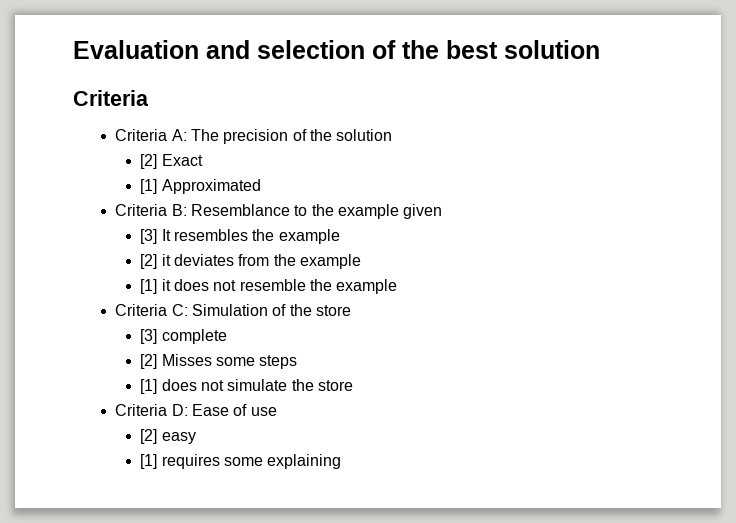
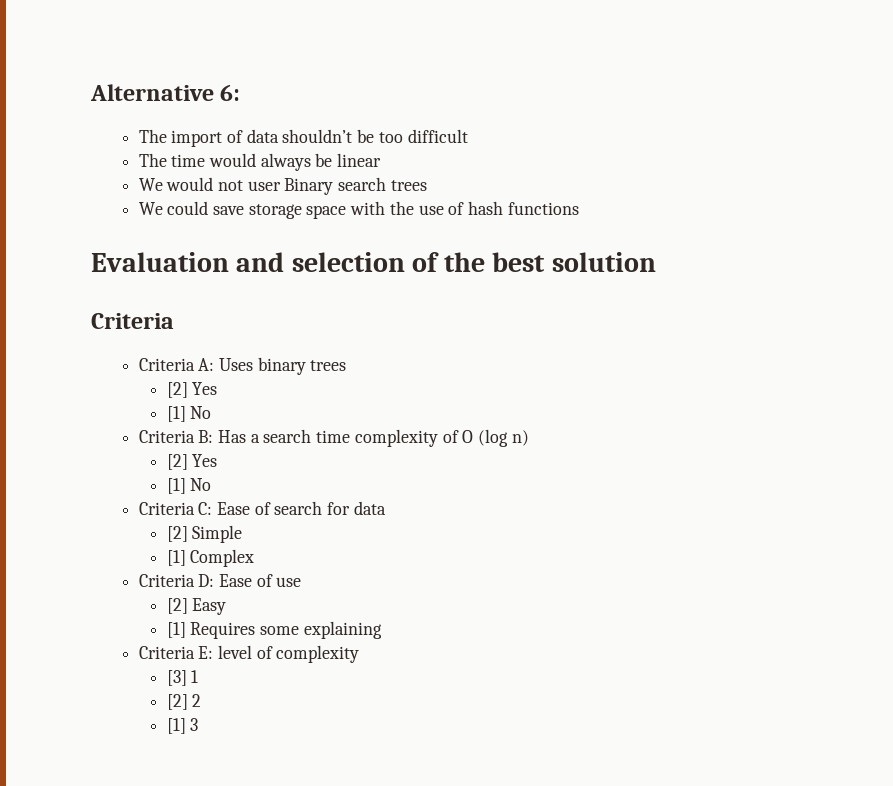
(73, 49) none -> [90,84,241,101] [138,129,468,147] [138,153,382,171] [138,177,427,195] [138,201,579,219] Alternative 6: // The import of data shouldn’t be too difficult // The time would always be linear // We would not user Binary search trees // We could save storage space with the use of hash functions //
[191,129,393,144] [140,154,203,169] [140,179,261,194] The precision of the solution // [2] Exact // [1] Approximated -> [218,357,347,375] [166,382,218,398] [166,406,212,422] Uses binary trees // [2] Yes // [1] No
[191,204,443,219] [140,229,340,244] [140,254,361,269] [140,279,398,294] [115,304,352,316] [140,329,227,344] [140,354,298,369] [140,379,353,394] Resemblance to the example given // [3] It resembles the example // [2] it deviates from the example // [1] it does not resemble the example // Criteria C: Simulation of the store // [3] complete // [2] Misses some steps // [1] does not simulate the store -> [217,429,529,447] [166,454,218,470] [166,478,212,494] [138,501,386,515] [166,525,243,543] [166,549,255,567] Has a search time complexity of O (log n) // [2] Yes // [1] No // Criteria C: Ease of search for data // [2] Simple // [1] Complex
[161,432,196,444] [140,454,220,469] easy // [1] requires -> [192,598,227,615] [166,622,256,639] Easy // [1] Requires
(342, 461) none -> [138,645,360,663] [166,670,199,686] [166,694,202,710] [166,718,199,734] // Criteria E: level of complexity // [3] 1 // [2] 2 // [1] 3

